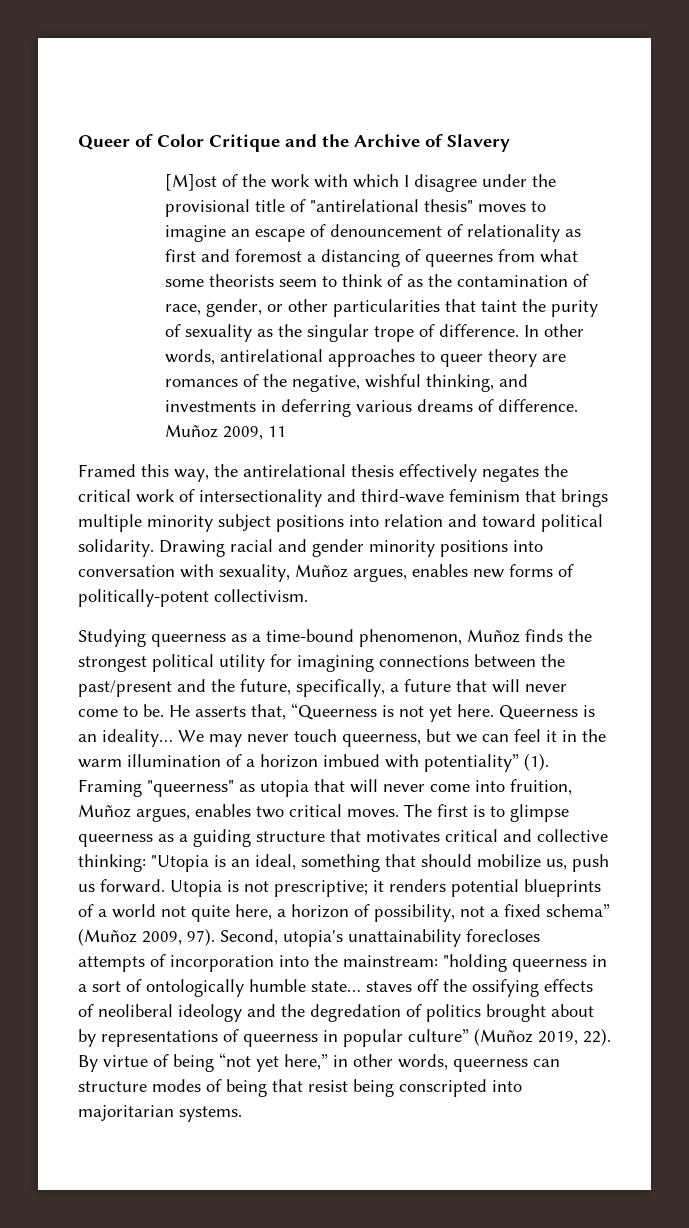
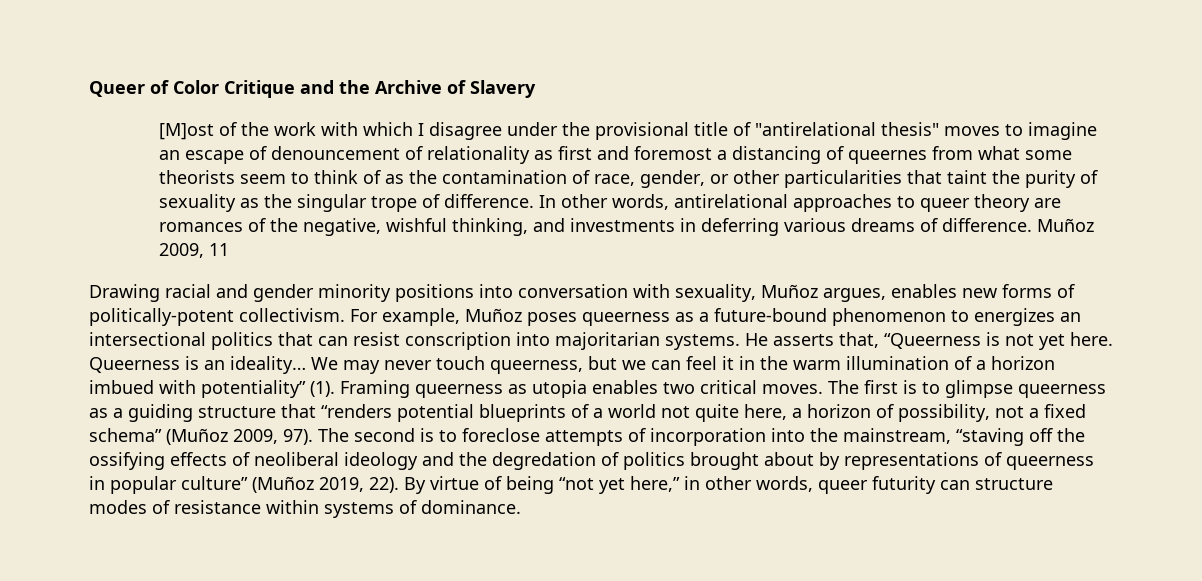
[78,464,568,482] [78,489,608,507] [78,514,603,532] [78,539,154,557] Framed this way, the antirelational thesis effectively negates the critical work of intersectionality and third-wave feminism that brings multiple minority subject positions into relation and toward political solidarity. -> (229, 249) none
[78,629,592,647] [78,654,565,672] [78,679,567,697] [78,704,164,717] // Studying queerness as a time-bound phenomenon, Muñoz finds the strongest political utility for imagining connections between the past/present and the future, specifically, a future that will never come to be. -> [350,308,1081,326] [89,332,740,350] For example, Muñoz poses queerness as a future-bound phenomenon to energizes an intersectional politics that can resist conscription into majoritarian systems.
[147,780,234,797] "queerness" -> [415,384,503,398] queerness
[314,779,572,795] [78,804,190,822] that will never come into fruition, Muñoz argues, -> (587, 389) none
[366,829,608,842] [78,854,609,872] [78,879,446,897] motivates critical and collective thinking: "Utopia is an ideal, something that should mobilize us, push us forward. Utopia is not prescriptive; it renders -> [321,404,392,418] “renders
[220,929,540,947] Second, utopia's unattainability forecloses -> [318,428,540,442] The second is to foreclose
[343,954,607,972] [78,979,412,997] mainstream: "holding queerness in a sort of ontologically humble state… staves -> [843,428,1024,446] mainstream, “staving
[453,1059,528,1072] queerness -> [818,476,936,494] queer futurity
[226,1079,522,1097] [78,1105,242,1122] being that resist being conscripted into majoritarian systems. -> [174,500,521,518] resistance within systems of dominance.

